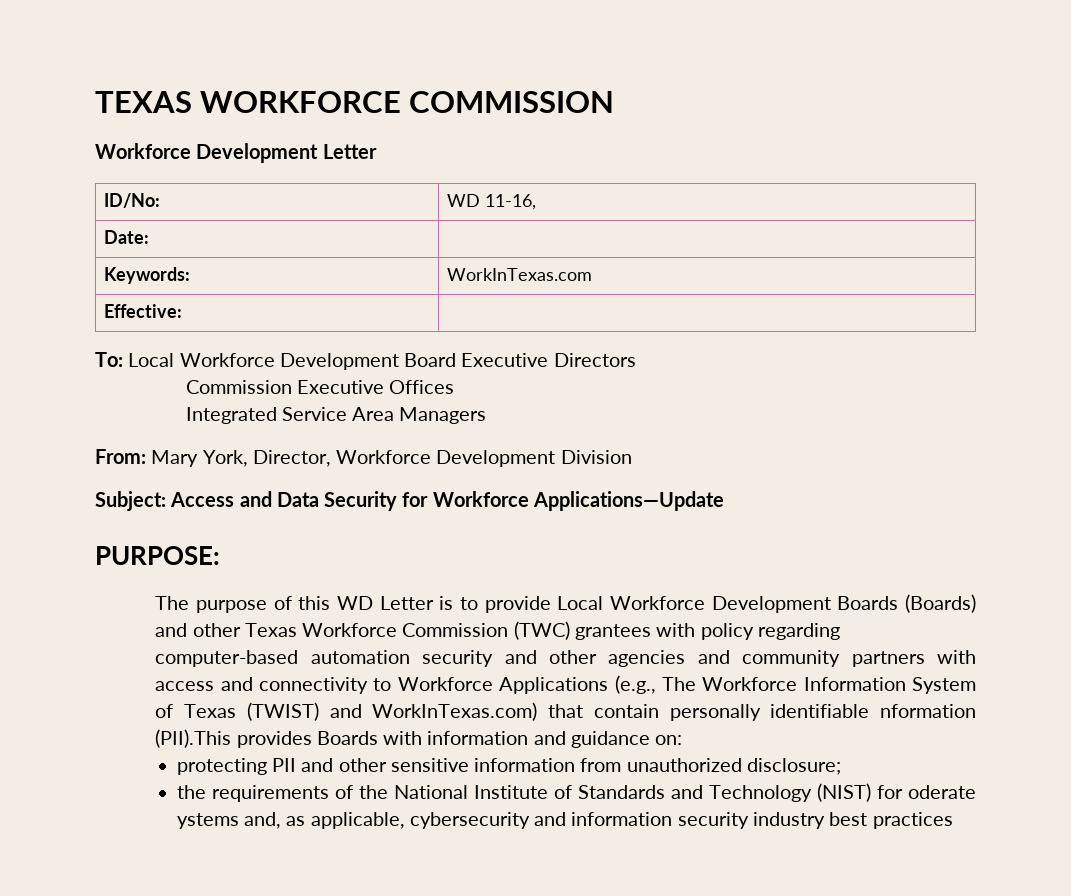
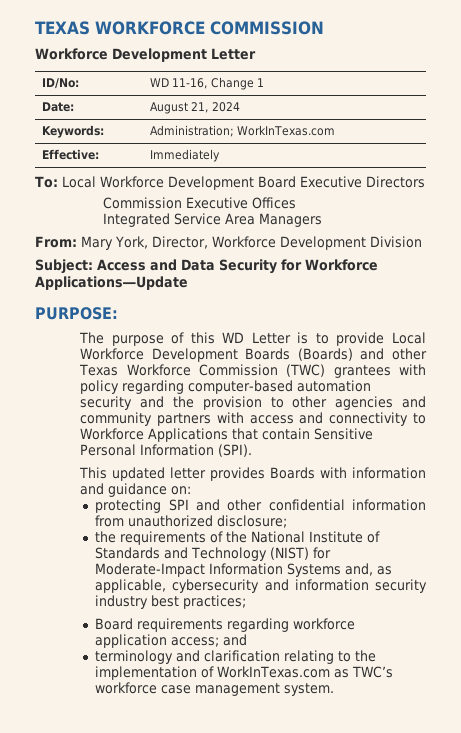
(536, 202) none -> [210,77,264,90] Change 1
(149, 237) none -> [150,102,240,114] August 21, 2024
(190, 275) none -> [150,125,235,137] Administration;
(182, 311) none -> [150,149,221,162] Immediately
(537, 657) none -> [172,396,284,410] the provision to
[614,675,977,694] [155,702,976,721] [155,729,232,748] (e.g., The Workforce Information System of Texas (TWIST) and WorkInTexas.com) that contain personally identifiable nformation (PII).This -> [232,428,374,440] [80,444,253,457] [79,467,207,481] that contain Sensitive Personal Information (SPI). // This updated letter
[272,758,469,772] PII and other sensitive -> [168,499,345,511] SPI and other confidential
[908,785,977,799] [176,813,239,829] oderate ystems -> [95,563,342,577] Moderate-Impact Information Systems
[872,812,953,829] practices -> [183,595,247,609] [95,618,356,632] [95,634,248,648] [95,650,377,664] [95,666,394,680] [95,682,335,696] practices; // Board requirements regarding workforce application access; and // terminology and clarification relating to the implementation of WorkInTexas.com as TWC’s workforce case management system.

